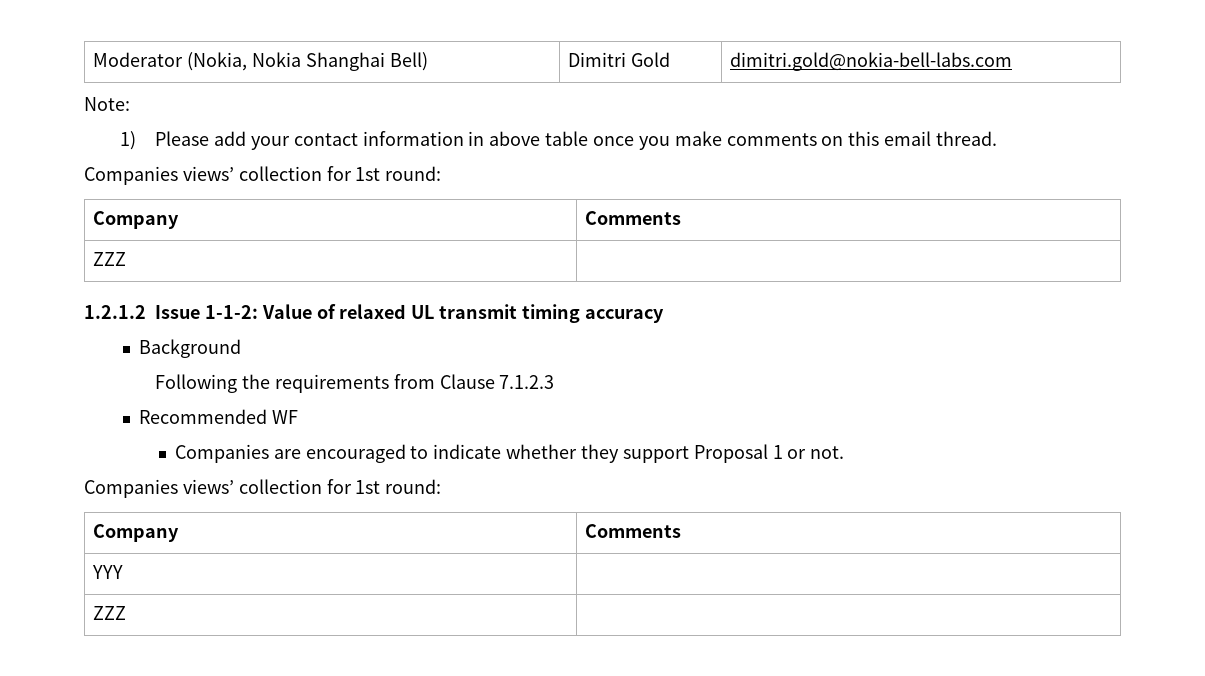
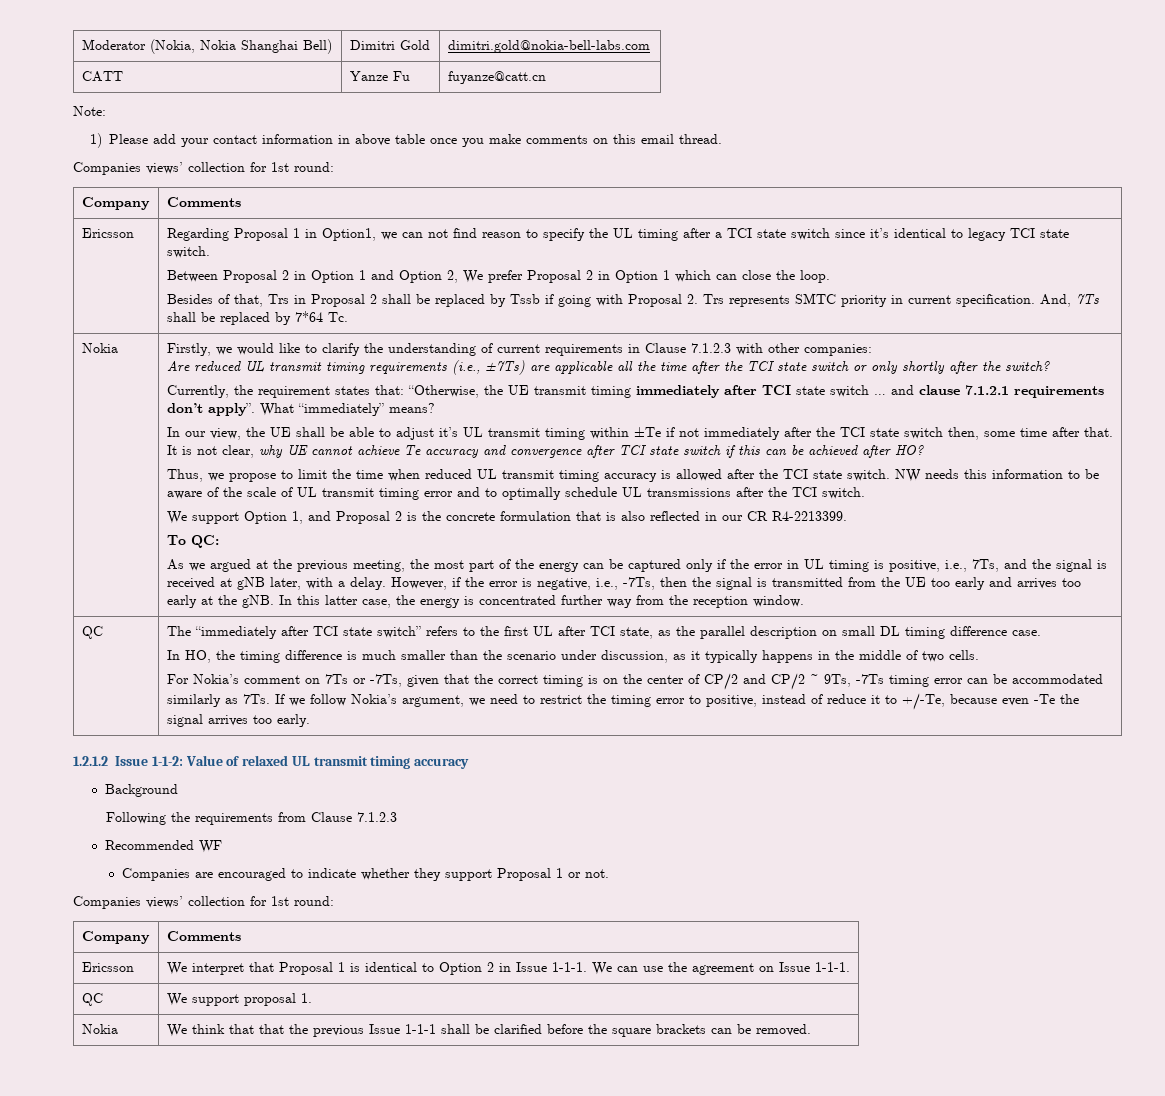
(1013, 61) none -> [81,71,123,82] [349,71,410,81] [447,71,546,84] // CATT | Yanze Fu | fuyanze@catt.cn
[93,252,127,266] ZZZ | -> [81,228,134,238] [166,228,1069,241] [166,246,210,258] [166,270,830,283] [166,293,1099,307] [166,311,348,325] [81,343,118,353] [166,343,872,356] [166,360,1050,375] [166,385,1104,398] [166,403,435,416] [166,427,1113,440] [166,445,924,458] [166,469,1099,482] [166,487,865,500] [166,511,847,524] [166,535,219,548] [166,559,1107,572] [166,577,1081,590] [166,595,804,608] [81,626,103,639] [166,626,1041,639] [166,650,979,663] [166,673,1103,690] [166,693,1079,710] [166,714,310,727] Ericsson | Regarding Proposal 1 in Option1, we can not find reason to specify the UL timing after a TCI state switch since it’s identical to legacy TCI state switch. // Between Proposal 2 in Option 1 and Option 2, We prefer Proposal 2 in Option 1 which can close the loop. // Besides of that, Trs in Proposal 2 shall be replaced by Tssb if going with Proposal 2. Trs represents SMTC priority in current specification. And, 7Ts shall be replaced by 7*64 Tc. // Nokia | Firstly, we would like to clarify the understanding of current requirements in Clause 7.1.2.3 with other companies: // Are reduced UL transmit timing requirements (i.e., ±7Ts) are applicable all the time after the TCI state switch or only shortly after the switch? // Currently, the requirement states that: “Otherwise, the UE transmit timing immediately after TCI state switch … and clause 7.1.2.1 requirements don’t apply”. What “immediately” means? // In our view, the UE shall be able to adjust it’s UL transmit timing within ±Te if not immediately after the TCI state switch then, some time after that. It is not clear, why UE cannot achieve Te accuracy and convergence after TCI state switch if this can be achieved after HO? // Thus, we propose to limit the time when reduced UL transmit timing accuracy is allowed after the TCI state switch. NW needs this information to be aware of the scale of UL transmit timing error and to optimally schedule UL transmissions after the TCI switch. // We support Option 1, and Proposal 2 is the concrete formulation that is also reflected in our CR R4-2213399. // To QC: // As we argued at the previous meeting, the most part of the energy can be captured only if the error in UL timing is positive, i.e., 7Ts, and the signal is received at gNB later, with a delay. However, if the error is negative, i.e., -7Ts, then the signal is transmitted from the UE too early and arrives too early at the gNB. In this latter case, the energy is concentrated further way from the reception window. // QC | The “immediately after TCI state switch” refers to the first UL after TCI state, as the parallel description on small DL timing difference case. // In HO, the timing difference is much smaller than the scenario under discussion, as it typically happens in the middle of two cells. // For Nokia’s comment on 7Ts or -7Ts, given that the correct timing is on the center of CP/2 and CP/2 ~ 9Ts, -7Ts timing error can be accommodated similarly as 7Ts. If we follow Nokia’s argument, we need to restrict the timing error to positive, instead of reduce it to +/-Te, because even -Te the signal arrives too early.
[92,565,124,579] [93,606,127,620] YYY | // ZZZ | -> [81,962,134,972] [166,962,850,975] [81,993,103,1006] [166,993,312,1006] [81,1024,118,1034] [166,1024,811,1037] Ericsson | We interpret that Proposal 1 is identical to Option 2 in Issue 1-1-1. We can use the agreement on Issue 1-1-1. // QC | We support proposal 1. // Nokia | We think that that the previous Issue 1-1-1 shall be clarified before the square brackets can be removed.

